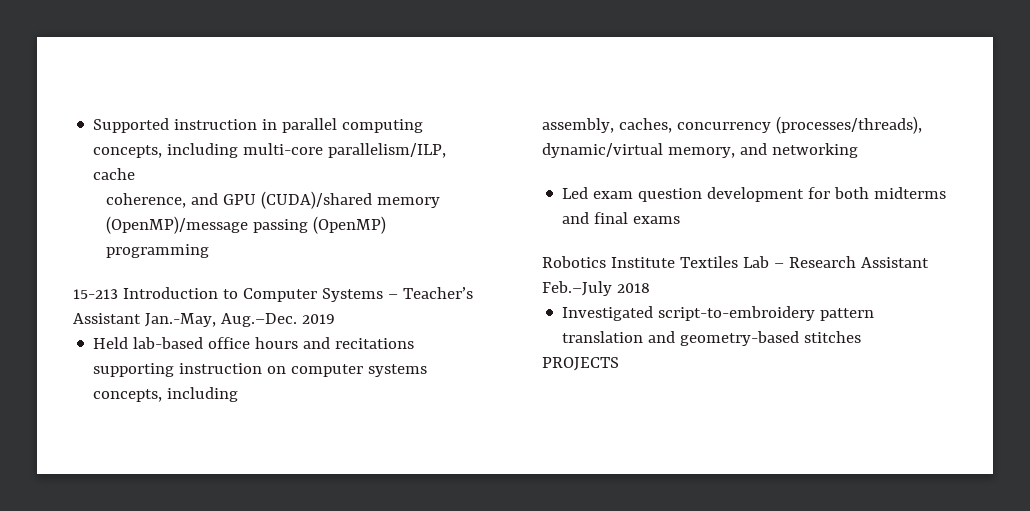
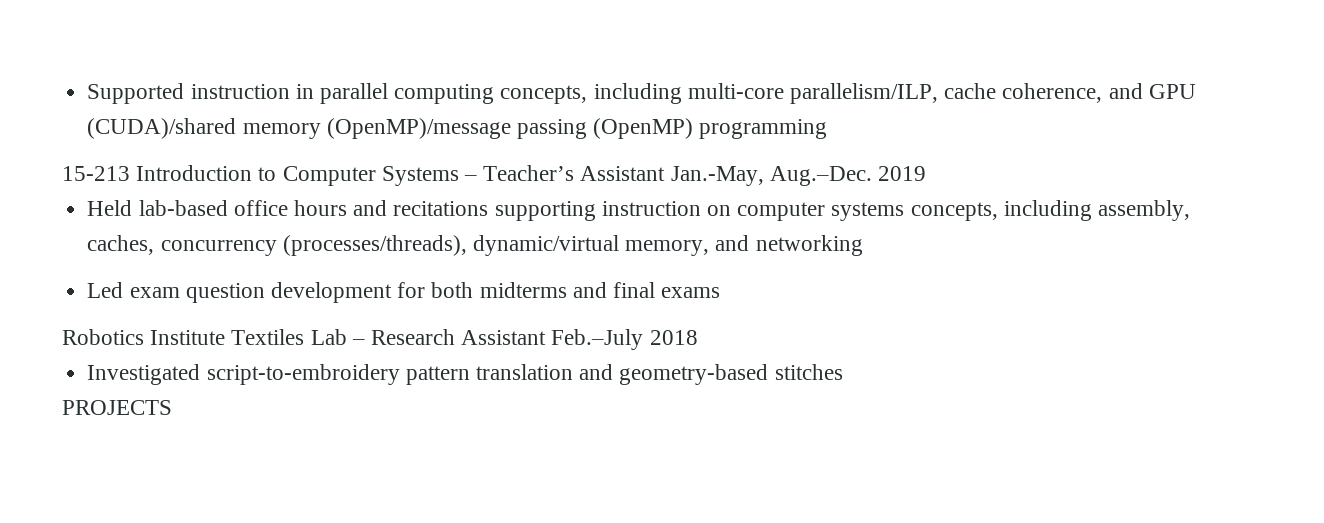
(136, 174) // -> (997, 91) none
(239, 394) // -> (1092, 210) none

